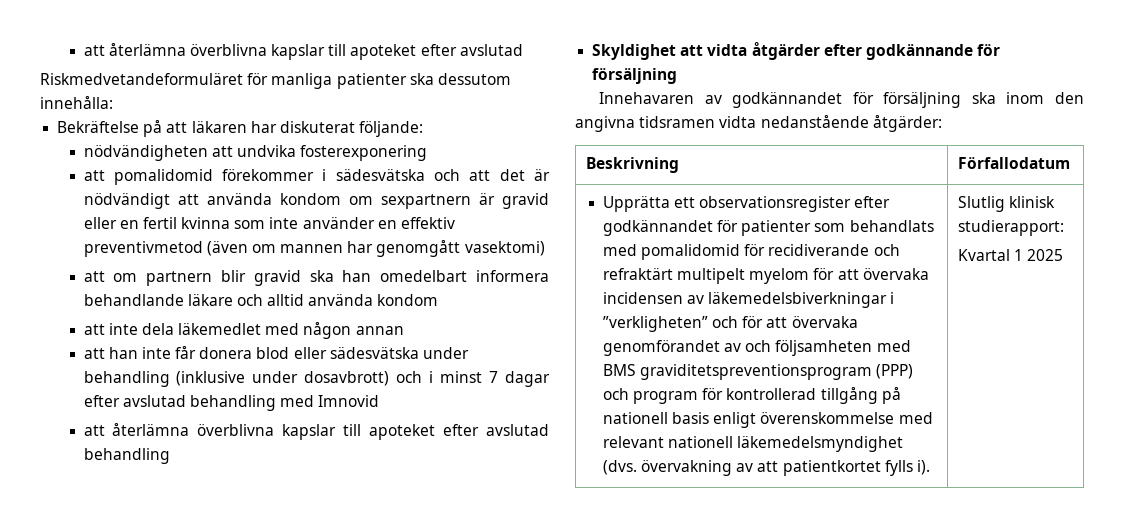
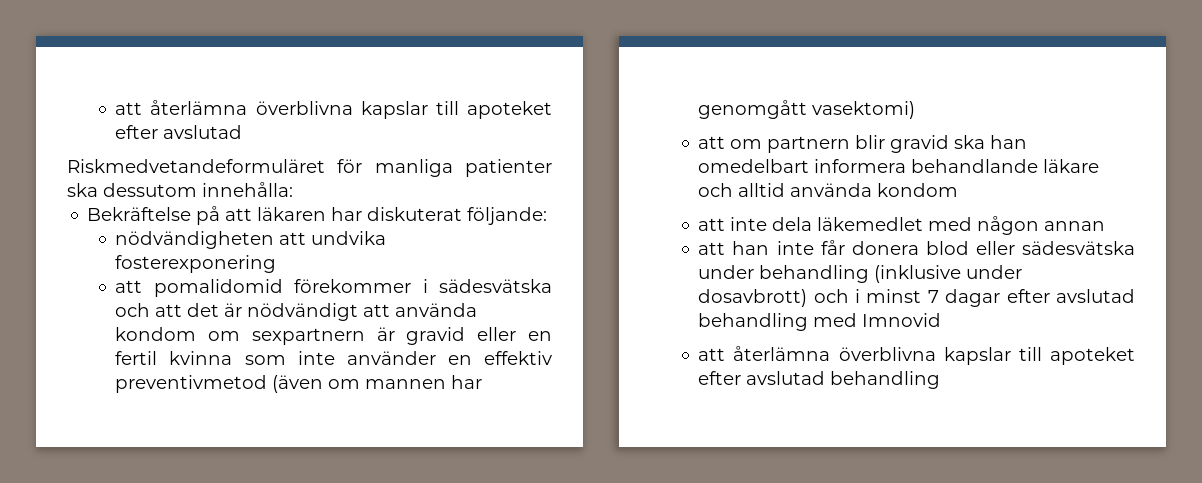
[592,42,1001,60] [592,68,678,84] [599,92,1084,108] [575,115,942,132] [585,157,679,173] [957,157,1070,169] [602,196,891,212] [602,220,934,236] [602,244,900,260] [602,268,929,284] [602,292,895,308] [602,316,858,332] [602,340,911,356] [602,364,914,380] [602,387,901,404] [602,412,933,428] [602,436,904,452] [602,460,930,476] [957,196,1055,212] [957,220,1064,236] [957,249,1064,261] // Skyldighet att vidta åtgärder efter godkännande för försäljning // Innehavaren av godkännandet för försäljning ska inom den angivna tidsramen vidta nedanstående åtgärder: // Beskrivning | Förfallodatum // Upprätta ett observationsregister efter godkännandet för patienter som behandlats med pomalidomid för recidiverande och refraktärt multipelt myelom för att övervaka incidensen av läkemedelsbiverkningar i ”verkligheten” och för att övervaka genomförandet av och följsamheten med BMS graviditetspreventionsprogram (PPP) och program för kontrollerad tillgång på nationell basis enligt överenskommelse med relevant nationell läkemedelsmyndighet (dvs. övervakning av att patientkortet fylls i). | Slutlig klinisk studierapport: // Kvartal 1 2025 -> (941, 380) none

